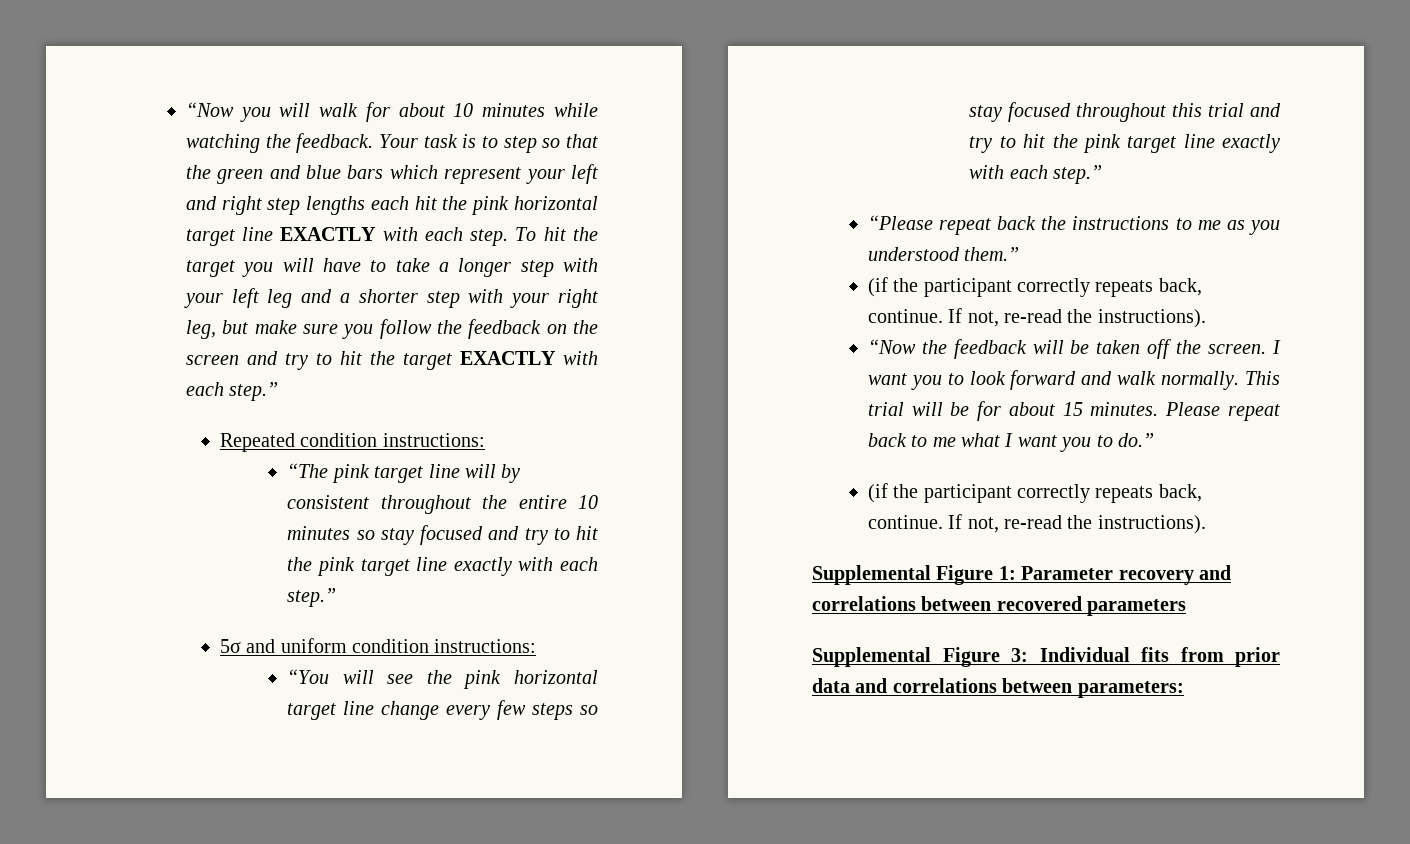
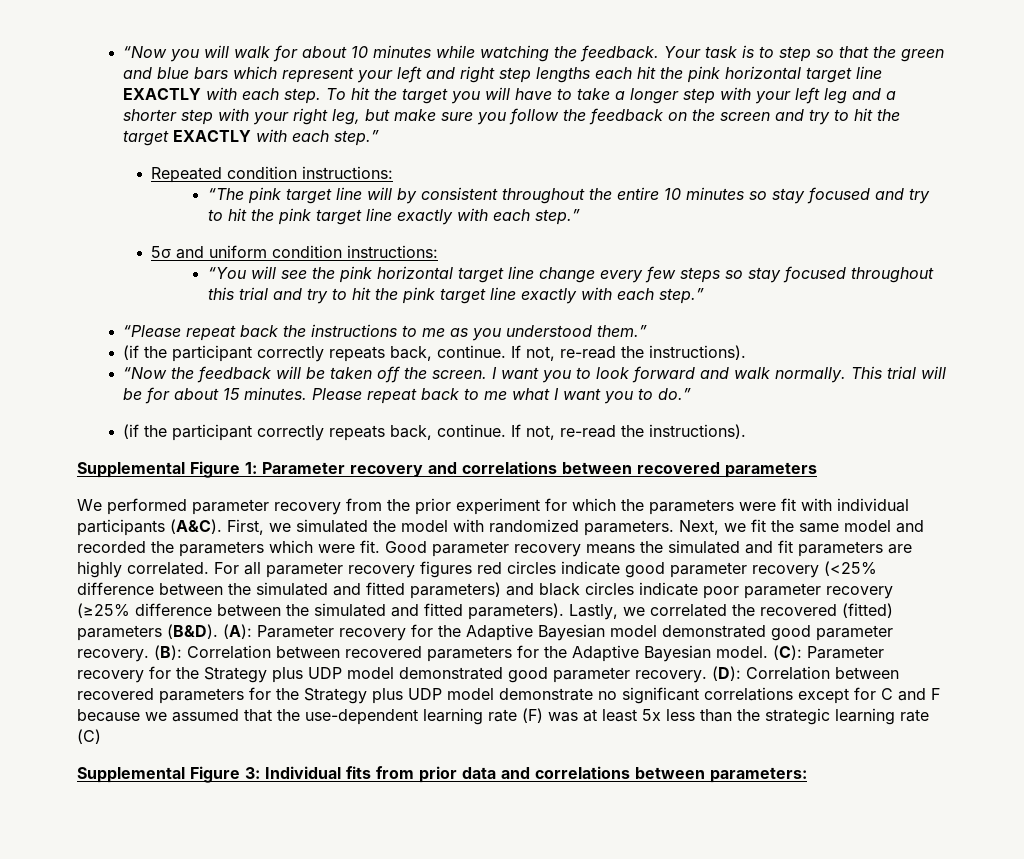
(1187, 607) none -> [77,498,909,515] [77,519,924,536] [77,540,912,557] [77,561,877,578] [77,582,893,599] [77,603,893,620] [77,624,893,641] [77,645,884,662] [77,666,899,683] [77,687,940,704] [77,708,929,725] [77,729,101,744] // We performed parameter recovery from the prior experiment for which the parameters were fit with individual participants (A&C). First, we simulated the model with randomized parameters. Next, we fit the same model and recorded the parameters which were fit. Good parameter recovery means the simulated and fit parameters are highly correlated. For all parameter recovery figures red circles indicate good parameter recovery (<25% difference between the simulated and fitted parameters) and black circles indicate poor parameter recovery (≥25% difference between the simulated and fitted parameters). Lastly, we correlated the recovered (fitted) parameters (B&D). (A): Parameter recovery for the Adaptive Bayesian model demonstrated good parameter recovery. (B): Correlation between recovered parameters for the Adaptive Bayesian model. (C): Parameter recovery for the Strategy plus UDP model demonstrated good parameter recovery. (D): Correlation between recovered parameters for the Strategy plus UDP model demonstrate no significant correlations except for C and F because we assumed that the use-dependent learning rate (F) was at least 5x less than the strategic learning rate (C)

